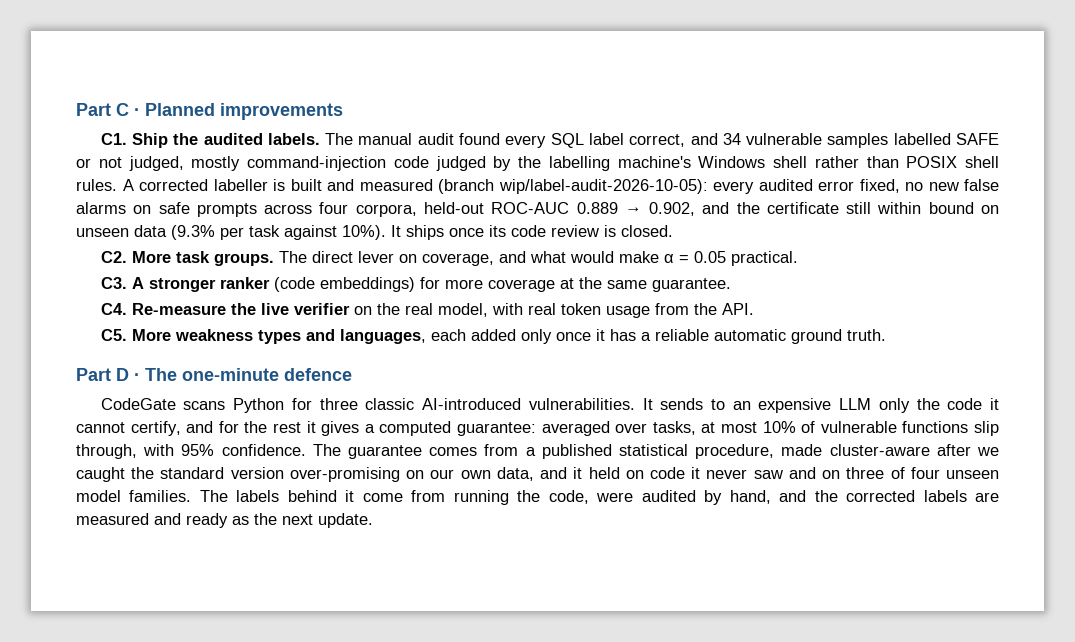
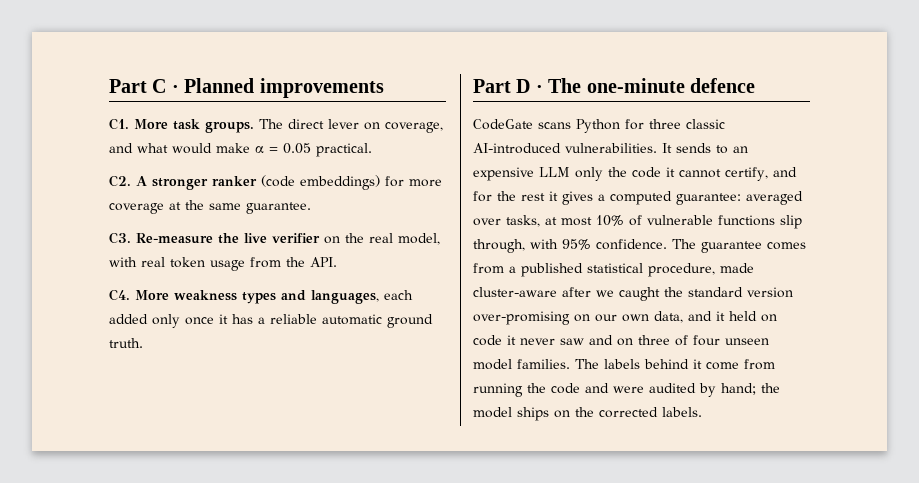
[132,133,1000,148] [76,156,999,171] [76,179,999,194] [76,202,1000,217] [76,225,673,240] [100,251,127,263] Ship the audited labels. The manual audit found every SQL label correct, and 34 vulnerable samples labelled SAFE or not judged, mostly command-injection code judged by the labelling machine's Windows shell rather than POSIX shell rules. A corrected labeller is built and measured (branch wip/label-audit-2026-10-05): every audited error fixed, no new false alarms on safe prompts across four corpora, held-out ROC-AUC 0.889 → 0.902, and the certificate still within bound on unseen data (9.3% per task against 10%). It ships once its code review is closed. // C2. -> (129, 124) none
[100,277,127,289] C3. -> [109,175,131,187] C2.
[100,303,127,315] C4. -> [109,232,131,244] C3.
[100,329,127,341] C5. -> [109,289,130,301] C4.
[548,490,589,504] code, -> [551,383,609,394] code and
[729,490,1000,504] [76,513,373,528] hand, and the corrected labels are measured and ready as the next update. -> [721,383,780,395] [473,407,702,421] hand; the model ships on the corrected labels.

